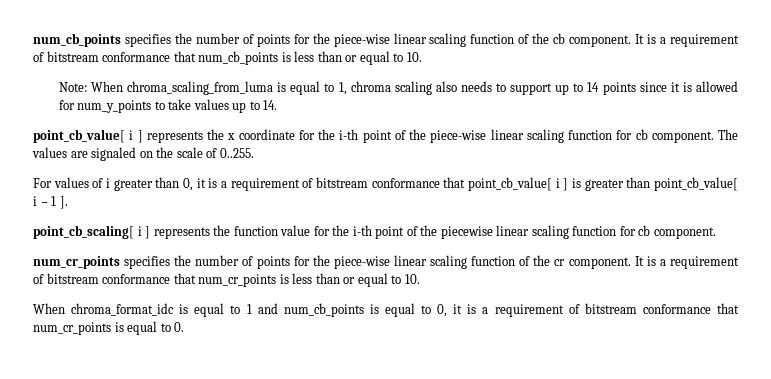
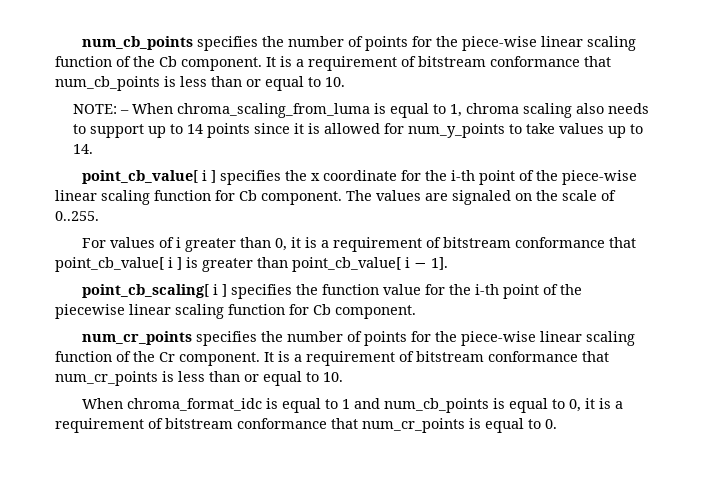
[553,33,566,44] cb -> [159,56,177,67] Cb
[58,82,87,92] Note: -> [72,104,129,114] NOTE: –
[146,131,203,143] represents -> [220,170,282,185] specifies
[635,129,648,140] cb -> [239,190,257,201] Cb
[51,196,68,209] 1 ]. -> [431,257,448,270] 1].
[153,227,210,239] represents -> [231,284,293,299] specifies
[638,225,651,236] cb -> [313,304,331,315] Cb
[554,259,566,266] cr -> [159,352,175,362] Cr

